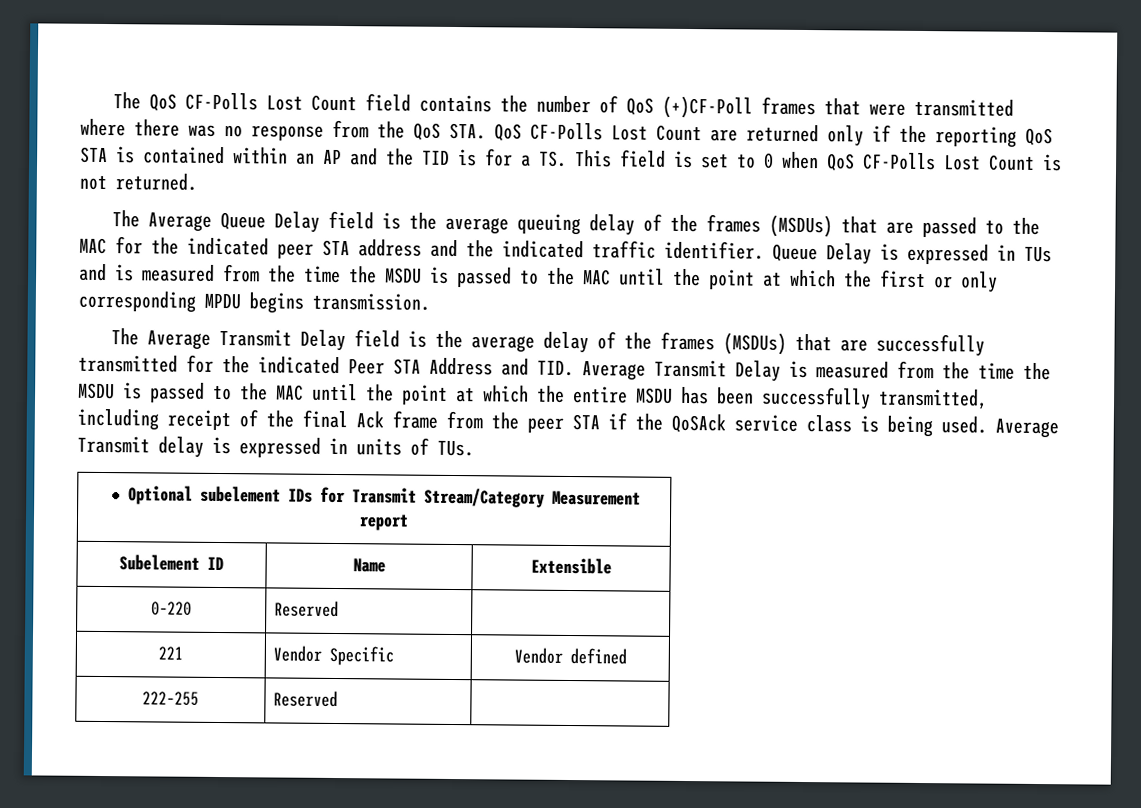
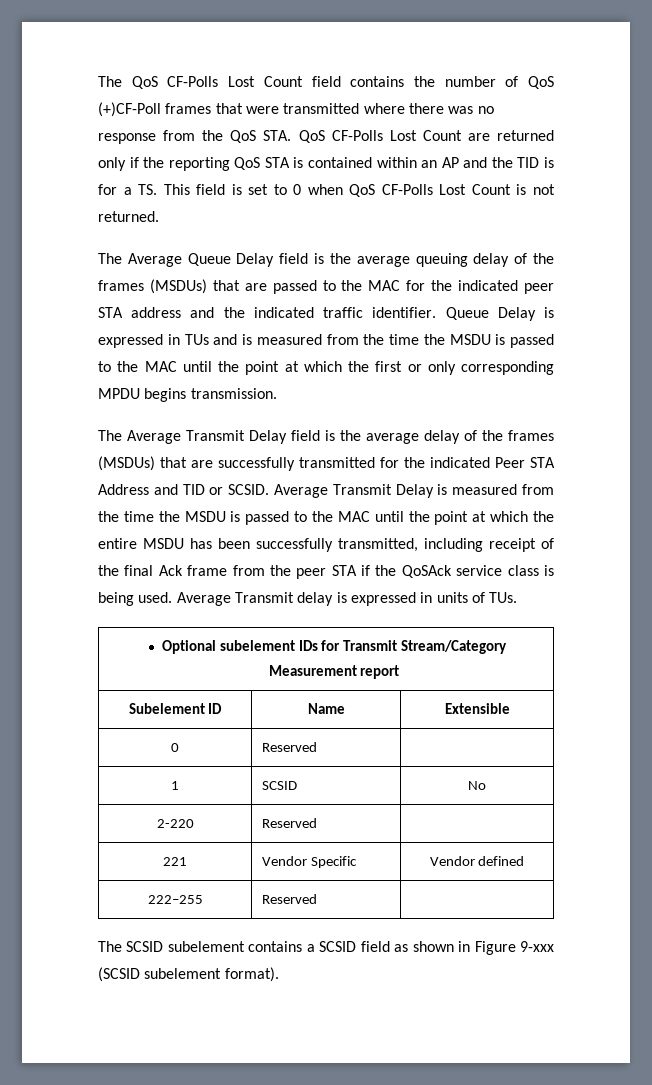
[537,360,574,377] TID. -> [182,484,270,495] TID or SCSID.
[151,601,192,616] 0–220 -> [171,743,179,752] [261,742,317,752] [171,781,179,790] [261,781,297,790] [468,781,486,790] [156,819,194,828] 0 | Reserved | // 1 | SCSID | No // 2-220
(338, 699) none -> [98,941,554,955] [98,967,279,982] // The SCSID subelement contains a SCSID field as shown in Figure 9-xxx (SCSID subelement format).

